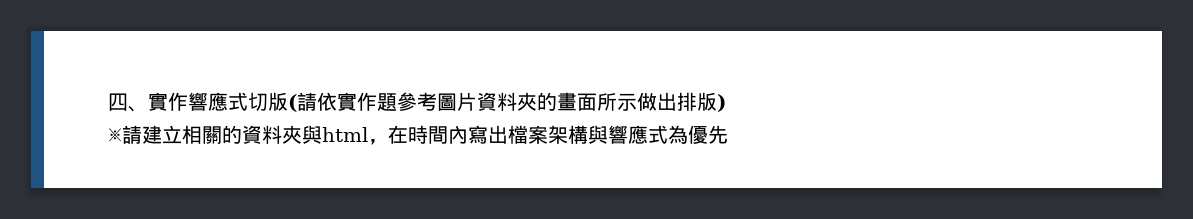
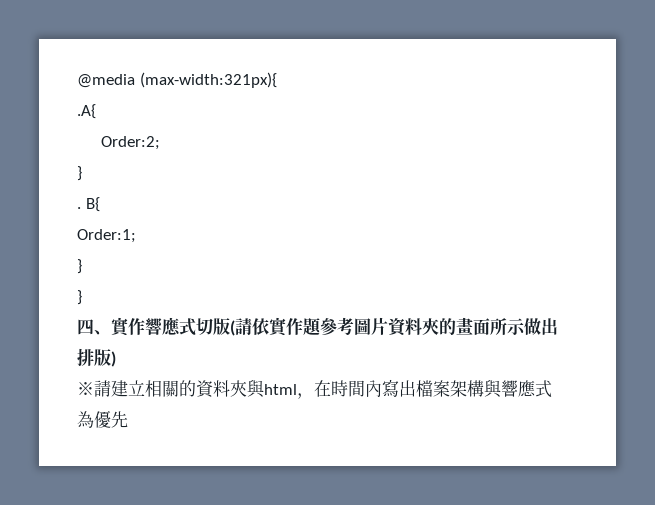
(108, 102) none -> [77,72,277,88] [77,104,96,119] [101,136,161,150] [77,166,82,181] [77,197,100,212] [77,229,136,243] [77,259,82,274] [77,290,82,305] @media (max-width:321px){ // .A{ // Order:2; // } // . B{ // Order:1; // } // } //

